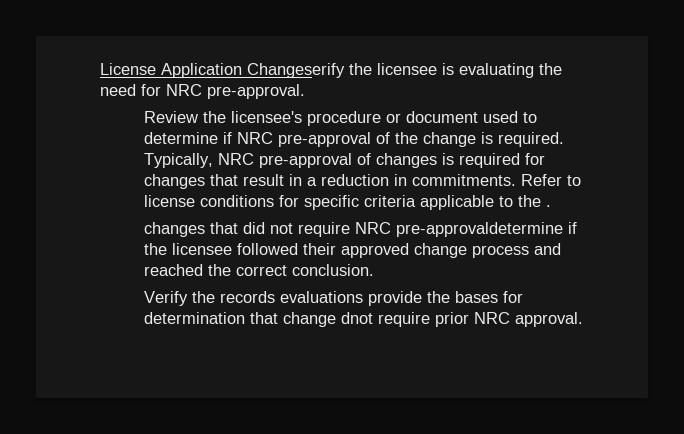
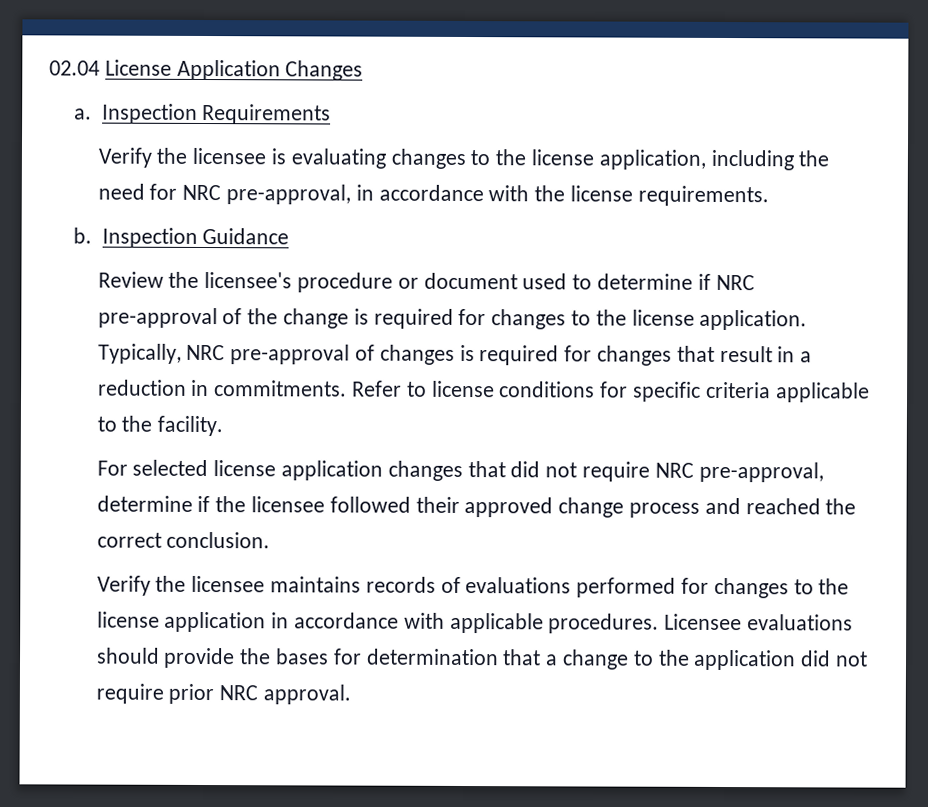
(100, 69) none -> [49,60,100,76] 02.04
[247,63,562,78] [100,84,305,99] Changeserify the licensee is evaluating the need for NRC pre-approval. -> [285,60,364,81] [73,103,332,125] [97,147,830,171] [97,183,769,207] [72,227,290,248] Changes // a. Inspection Requirements // Verify the licensee is evaluating changes to the license application, including the need for NRC pre-approval, in accordance with the license requirements. // b. Inspection Guidance
[497,132,564,147] required. -> [373,308,808,331] required for changes to the license application.
[545,205,551,207] . // -> [157,415,224,437] [96,459,383,481] facility. // For selected license application
[395,222,563,237] pre-approvaldetermine -> [698,461,824,483] [96,495,193,512] pre-approval, determine
[219,291,363,303] records evaluations -> [191,575,850,599] [96,611,853,634] [95,647,160,664] licensee maintains records of evaluations performed for changes to the license application in accordance with applicable procedures. Licensee evaluations should
[282,312,373,327] change dnot -> [545,649,869,671] a change to the application did not

